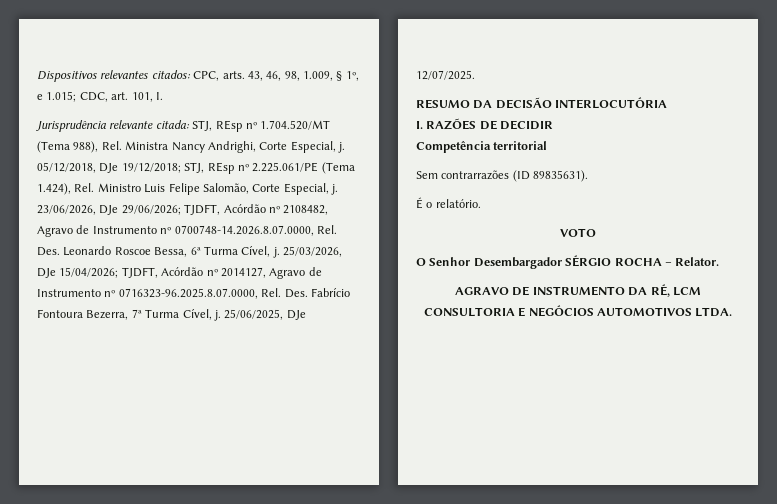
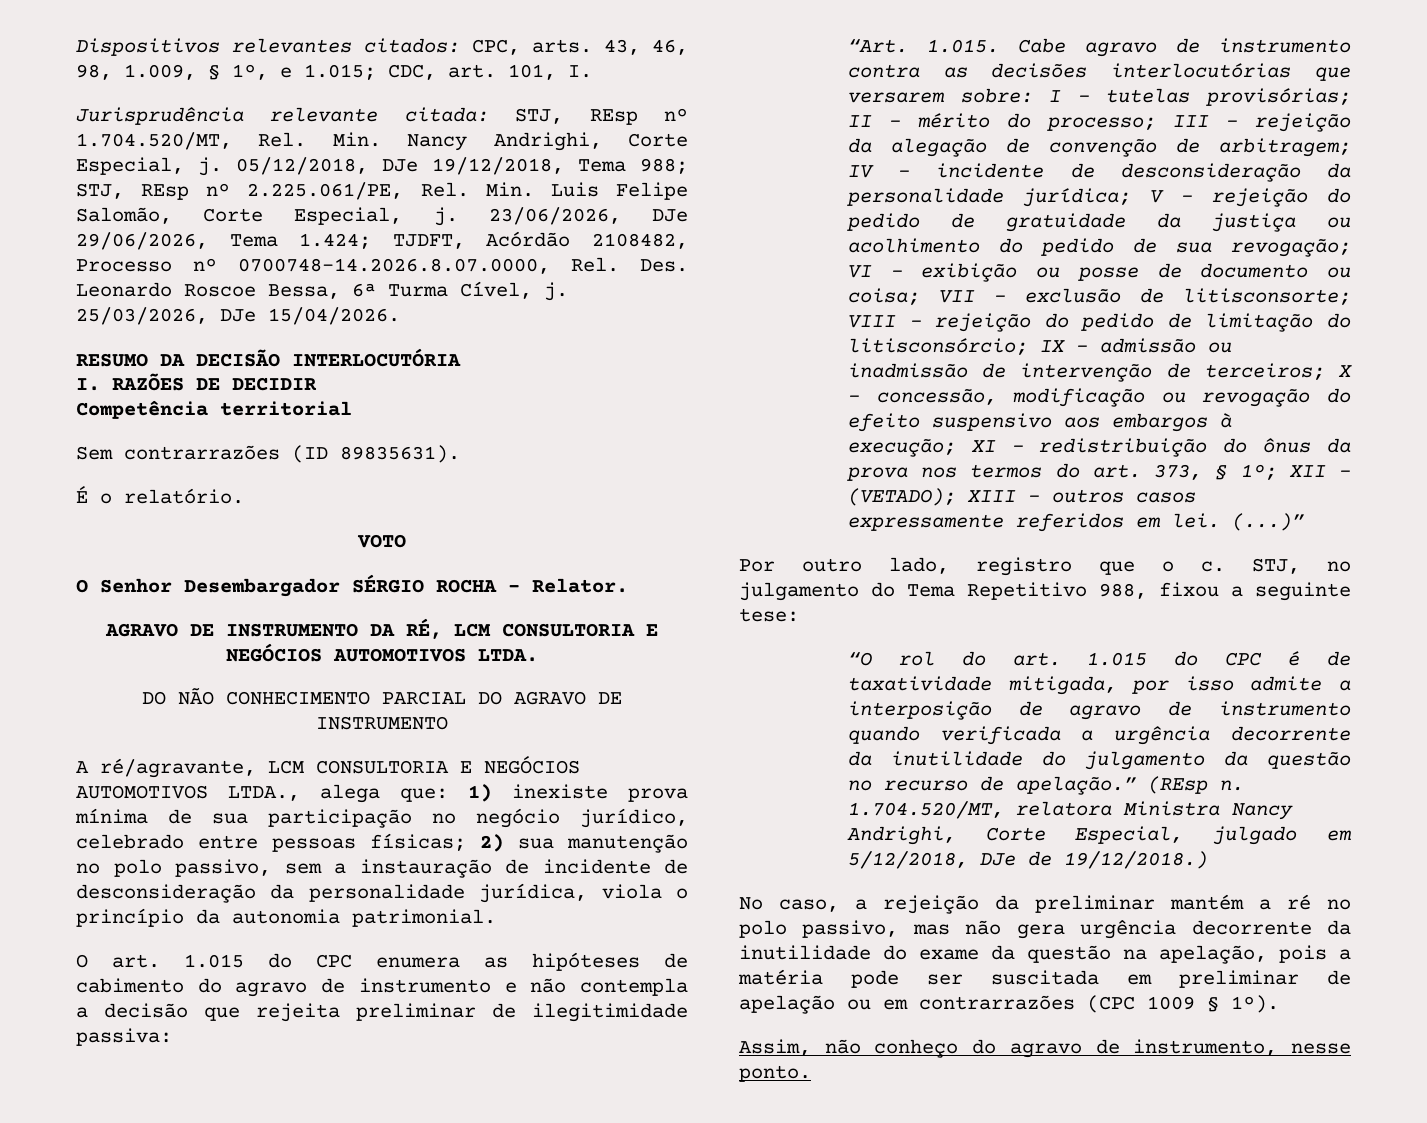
[260,120,331,130] [37,141,169,153] 1.704.520/MT (Tema 988), Rel. Ministra -> [76,132,381,150] 1.704.520/MT, Rel. Min.
[121,162,355,174] [37,183,141,195] 19/12/2018; STJ, REsp nº 2.225.061/PE (Tema 1.424), Rel. Ministro -> [432,157,688,175] [76,182,534,200] 19/12/2018, Tema 988; STJ, REsp nº 2.225.061/PE, Rel. Min.
[121,204,329,215] [37,225,157,237] 29/06/2026; TJDFT, Acórdão nº 2108482, Agravo de Instrumento -> [76,231,688,250] [76,259,172,272] 29/06/2026, Tema 1.424; TJDFT, Acórdão 2108482, Processo
[59,267,322,279] [37,288,350,299] [37,309,306,321] [416,70,475,80] 15/04/2026; TJDFT, Acórdão nº 2014127, Agravo de Instrumento nº 0716323-96.2025.8.07.0000, Rel. Des. Fabrício Fontoura Bezerra, 7ª Turma Cível, j. 25/06/2025, DJe 12/07/2025. -> [268,307,400,325] 15/04/2026.
(733, 312) none -> [142,687,622,705] [316,716,448,730] [76,756,580,778] [76,784,688,803] [75,808,688,828] [76,833,688,853] [76,859,688,878] [76,883,688,903] [76,908,496,927] [76,952,688,971] [76,978,688,997] [76,1003,688,1022] [76,1028,172,1046] [847,38,1351,57] [847,63,1351,81] [847,88,1351,106] [847,113,1351,132] [847,138,1351,157] [847,163,1351,182] [846,188,1351,207] [846,213,1351,232] [847,238,1351,257] [847,263,1351,282] [847,288,1351,305] [847,313,1351,332] [847,338,1232,355] [847,363,1352,382] [847,388,1351,407] [847,413,1232,432] [847,438,1351,457] [846,463,1351,481] [847,488,1196,506] [847,513,1304,532] [739,557,1351,576] [739,582,1351,601] [739,608,799,622] [847,651,1351,666] [847,676,1351,695] [847,701,1351,720] [847,726,1351,745] [847,751,1351,770] [847,776,1244,795] [847,801,1293,820] [846,826,1352,845] [847,851,1208,869] [739,894,1351,914] [739,920,1351,939] [739,945,1351,964] [738,969,1351,988] [739,995,1279,1014] [739,1039,1351,1058] [739,1065,811,1082] // DO NÃO CONHECIMENTO PARCIAL DO AGRAVO DE INSTRUMENTO // A ré/agravante, LCM CONSULTORIA E NEGÓCIOS AUTOMOTIVOS LTDA., alega que: 1) inexiste prova mínima de sua participação no negócio jurídico, celebrado entre pessoas físicas; 2) sua manutenção no polo passivo, sem a instauração de incidente de desconsideração da personalidade jurídica, viola o princípio da autonomia patrimonial. // O art. 1.015 do CPC enumera as hipóteses de cabimento do agravo de instrumento e não contempla a decisão que rejeita preliminar de ilegitimidade passiva: // “Art. 1.015. Cabe agravo de instrumento contra as decisões interlocutórias que versarem sobre: I - tutelas provisórias; II - mérito do processo; III - rejeição da alegação de convenção de arbitragem; IV - incidente de desconsideração da personalidade jurídica; V - rejeição do pedido de gratuidade da justiça ou acolhimento do pedido de sua revogação; VI - exibição ou posse de documento ou coisa; VII - exclusão de litisconsorte; VIII - rejeição do pedido de limitação do litisconsórcio; IX - admissão ou inadmissão de intervenção de terceiros; X - concessão, modificação ou revogação do efeito suspensivo aos embargos à execução; XI - redistribuição do ônus da prova nos termos do art. 373, § 1º; XII - (VETADO); XIII - outros casos expressamente referidos em lei. (...)” // Por outro lado, registro que o c. STJ, no julgamento do Tema Repetitivo 988, fixou a seguinte tese: // “O rol do art. 1.015 do CPC é de taxatividade mitigada, por isso admite a interposição de agravo de instrumento quando verificada a urgência decorrente da inutilidade do julgamento da questão no recurso de apelação.” (REsp n. 1.704.520/MT, relatora Ministra Nancy Andrighi, Corte Especial, julgado em 5/12/2018, DJe de 19/12/2018.) // No caso, a rejeição da preliminar mantém a ré no polo passivo, mas não gera urgência decorrente da inutilidade do exame da questão na apelação, pois a matéria pode ser suscitada em preliminar de apelação ou em contrarrazões (CPC 1009 § 1º). // Assim, não conheço do agravo de instrumento, nesse ponto.

